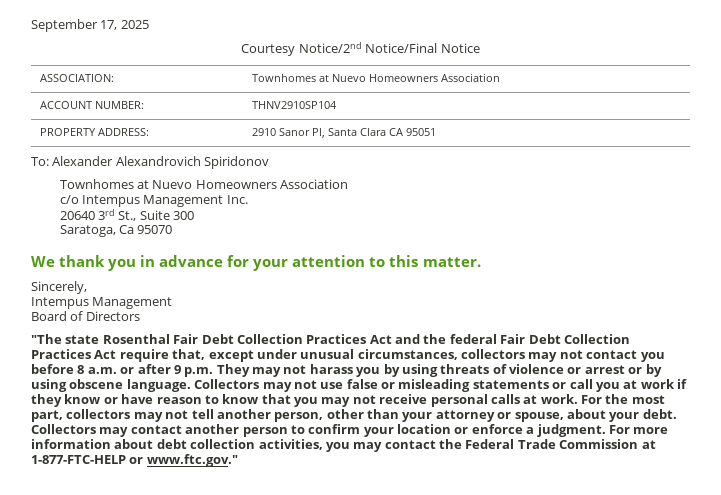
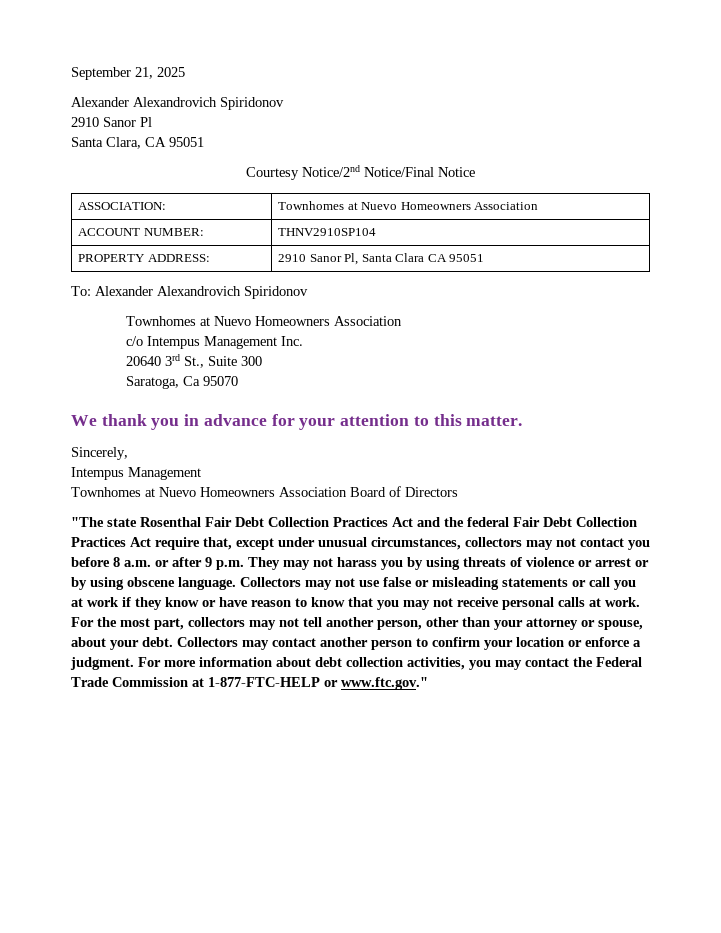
[100,20,118,30] 17, -> [135,67,153,79] 21,
(149, 24) none -> [71,97,284,110] [71,117,152,127] [71,137,204,149] // Alexander Alexandrovich Spiridonov // 2910 Sanor Pl // Santa Clara, CA 95051
(173, 303) none -> [71,487,347,497] Townhomes at Nuevo Homeowners Association

